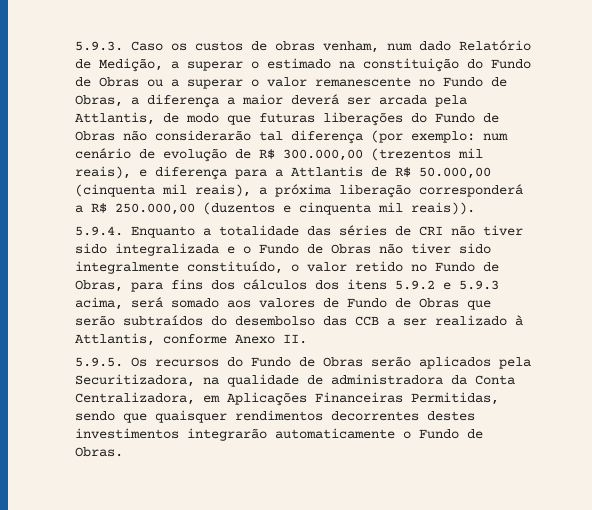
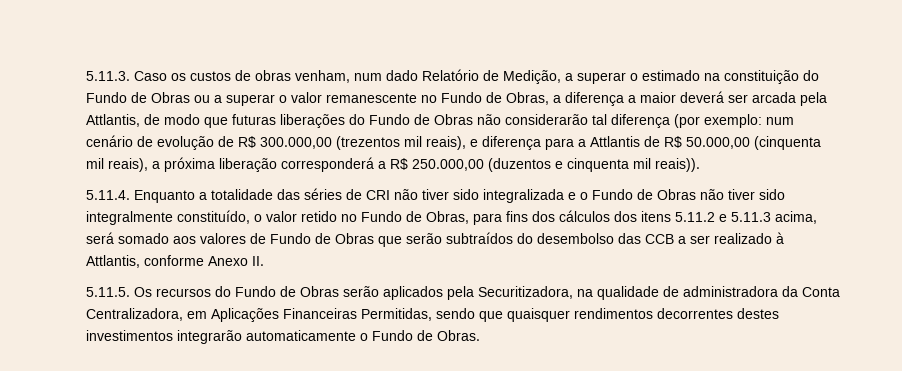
[75,41,124,51] 5.9.3. -> [85,71,130,81] 5.11.3.
[75,226,124,236] 5.9.4. -> [85,190,130,200] 5.11.4.
[395,280,500,290] 5.9.2 e 5.9.3 -> [674,212,771,222] 5.11.2 e 5.11.3
[75,357,124,367] 5.9.5. -> [85,287,130,297] 5.11.5.

